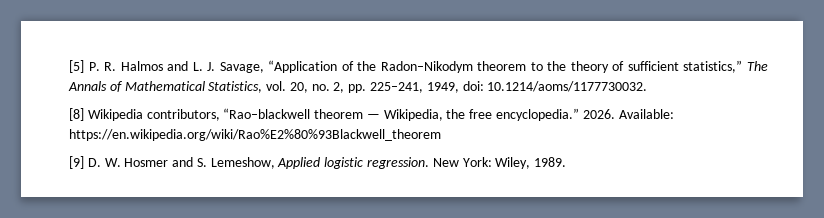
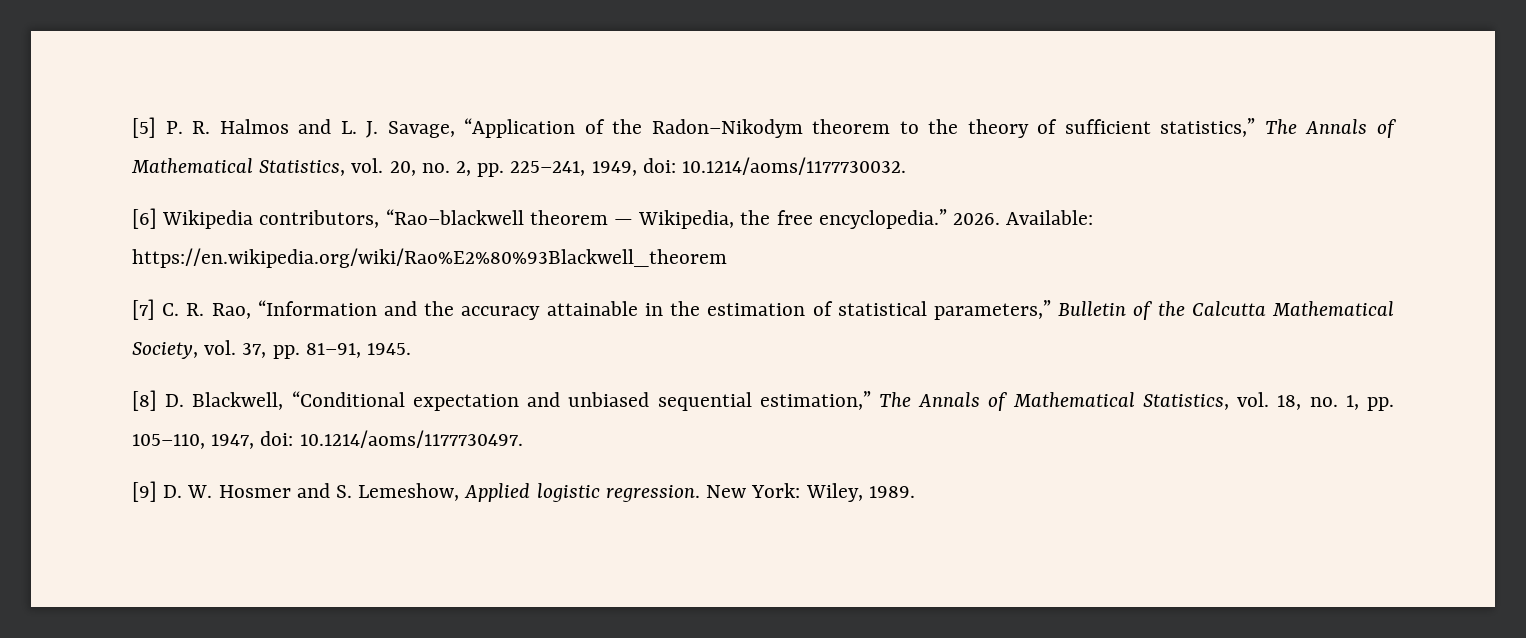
[69,108,84,121] [8] -> [132,208,157,229] [6]
(441, 135) none -> [132,299,1394,320] [132,340,412,359] [132,390,1394,411] [132,430,523,449] // [7] C. R. Rao, “Information and the accuracy attainable in the estimation of statistical parameters,” Bulletin of the Calcutta Mathematical Society, vol. 37, pp. 81–91, 1945. // [8] D. Blackwell, “Conditional expectation and unbiased sequential estimation,” The Annals of Mathematical Statistics, vol. 18, no. 1, pp. 105–110, 1947, doi: 10.1214/aoms/1177730497.

